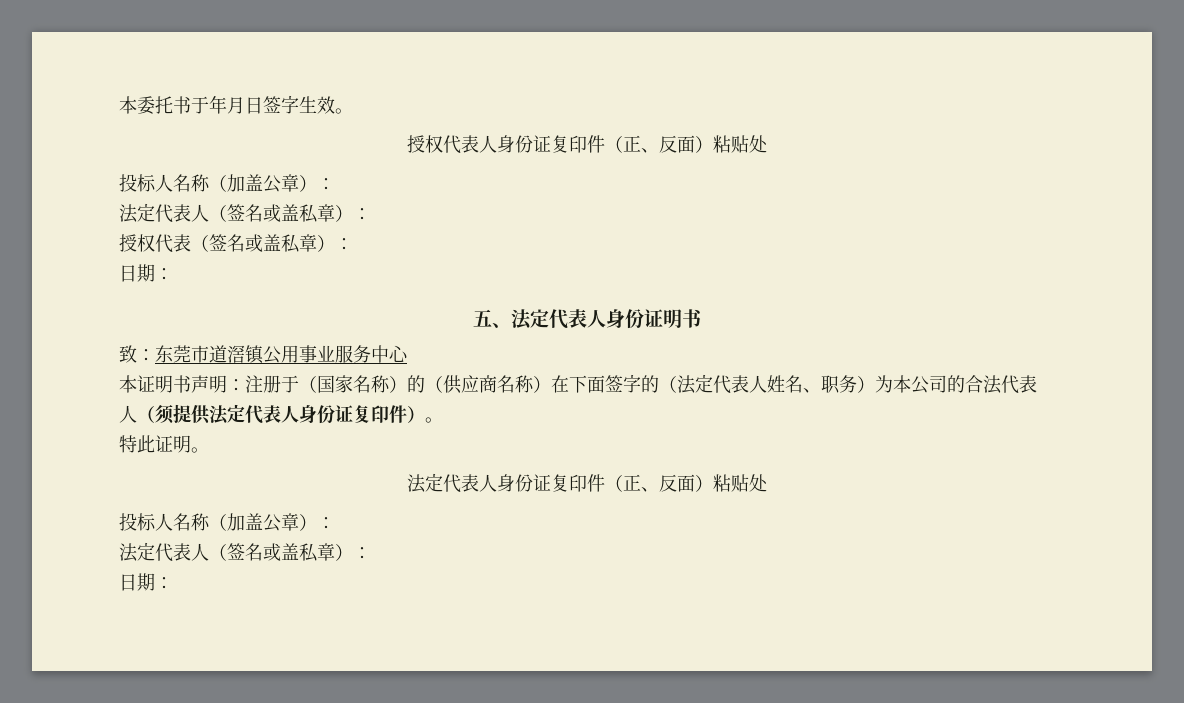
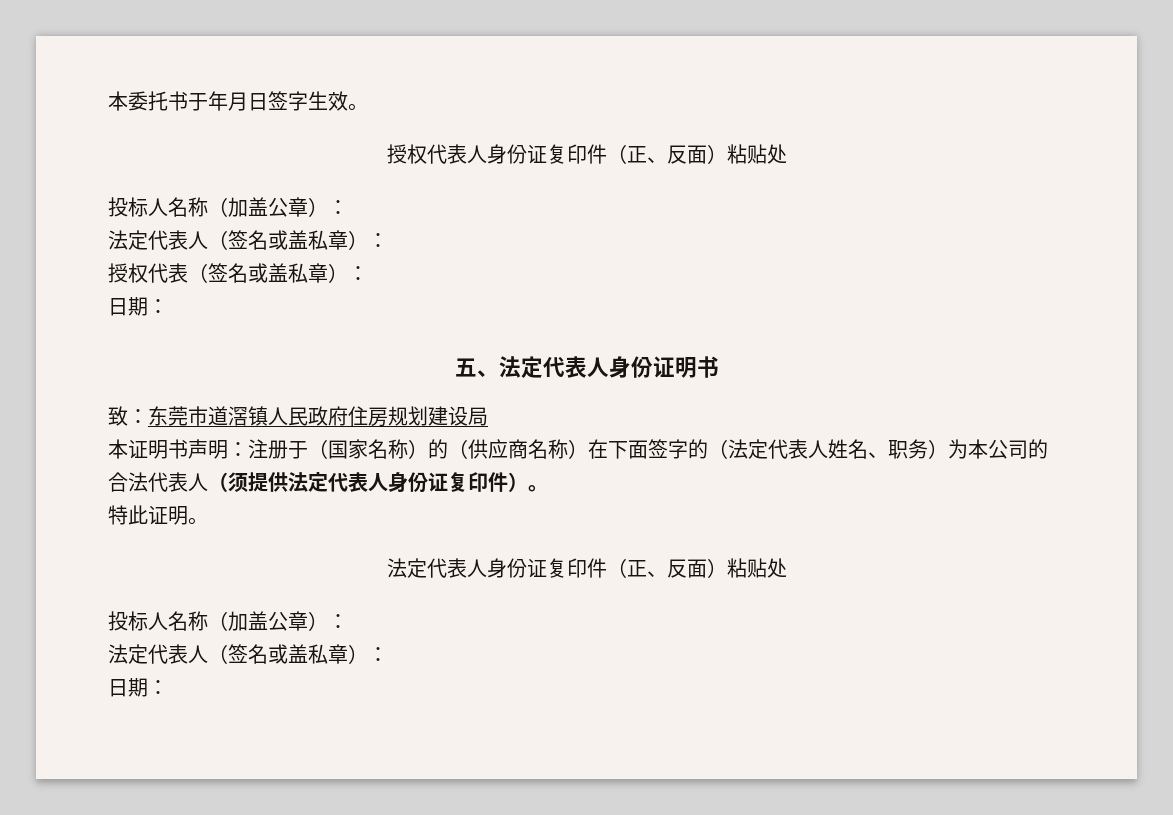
[263,345,408,364] 公用事业服务中心 -> [268,406,488,427] 人民政府住房规划建设局

